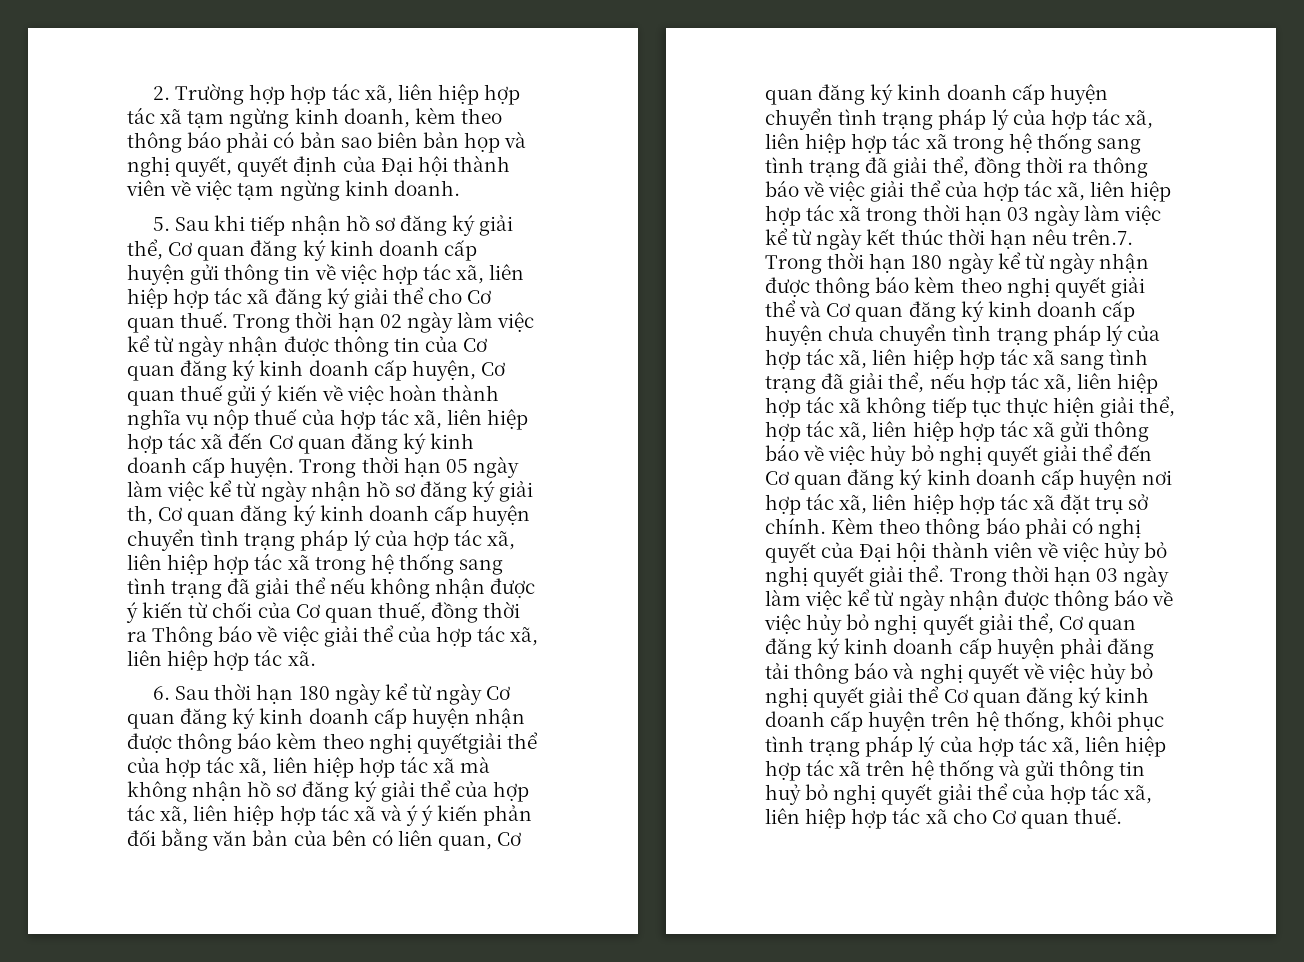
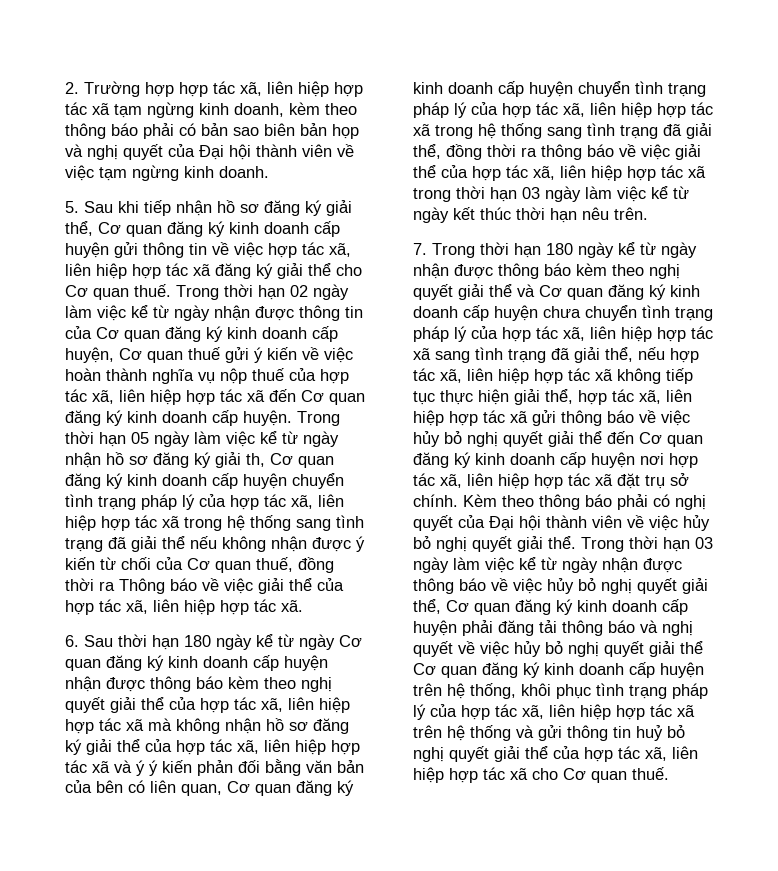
[175,156,338,177] quyết, quyết định -> [123,144,163,160] quyết
[416,733,502,754] quyếtgiải -> [65,697,136,713] quyết giải
[1072,229,1134,245] trên.7. -> [614,207,648,220] [413,243,427,255] trên. // 7.

